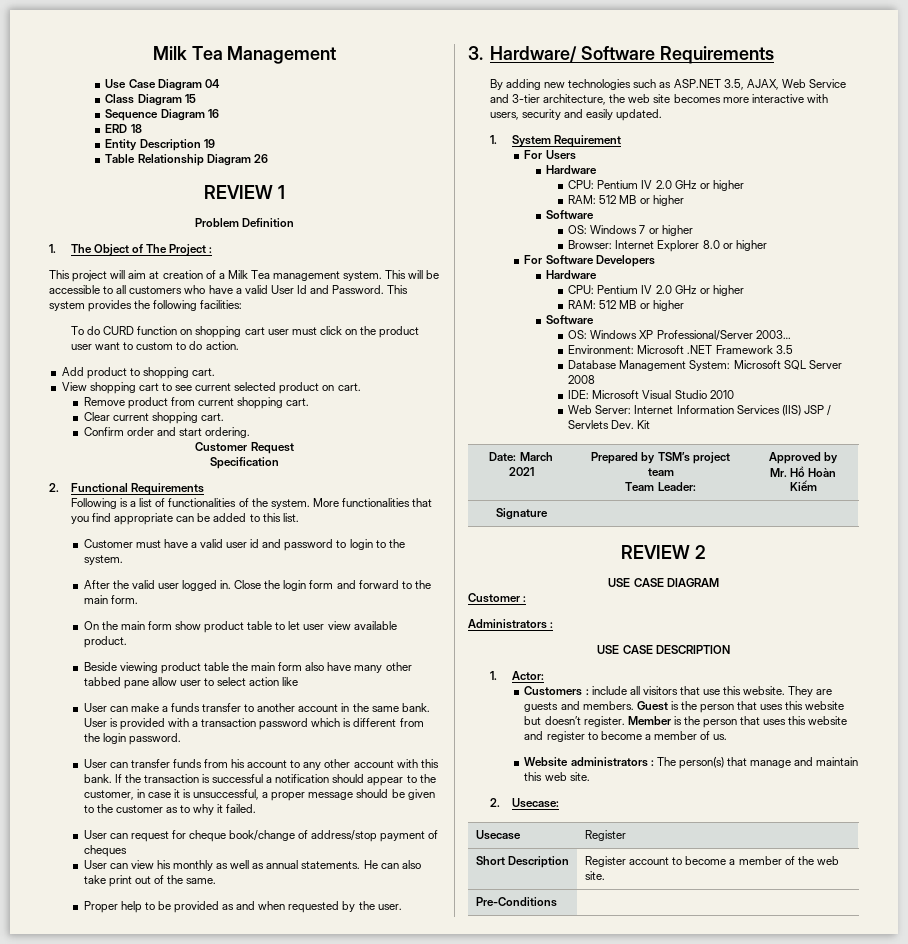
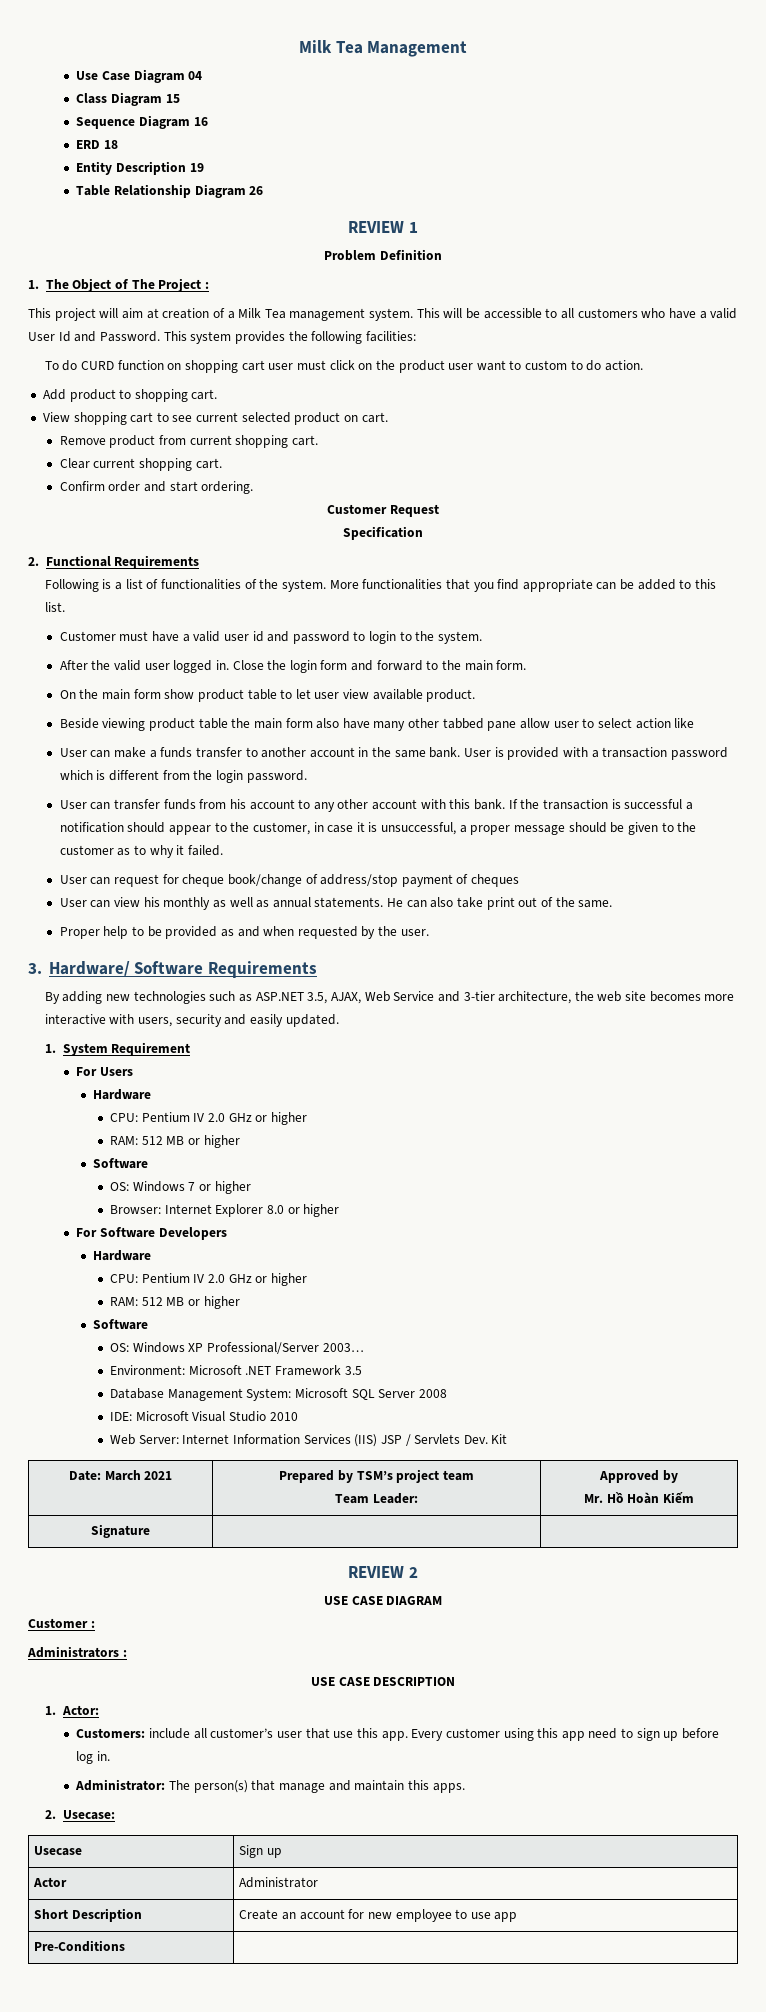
[524,686,833,697] [524,701,845,713] [524,716,848,728] [524,731,728,742] [524,757,654,767] Customers : include all visitors that use this website. They are guests and members. Guest is the person that uses this website but doesn’t register. Member is the person that uses this website and register to become a member of us. // Website administrators : -> [76,1728,720,1741] [76,1751,111,1764] [75,1779,166,1791] Customers: include all customer’s user that use this app. Every customer using this app need to sign up before log in. // Administrator:
[544,772,590,781] web site. -> [432,1783,465,1793] apps.
[585,830,627,841] [476,856,570,868] [585,856,839,867] [585,871,606,880] Register // Short Description | Register account to become a member of the web site. -> [239,1845,282,1858] [33,1877,68,1887] [239,1877,319,1888] [34,1908,142,1922] [239,1909,518,1922] Sign up // Actor | Administrator // Short Description | Create an account for new employee to use app

